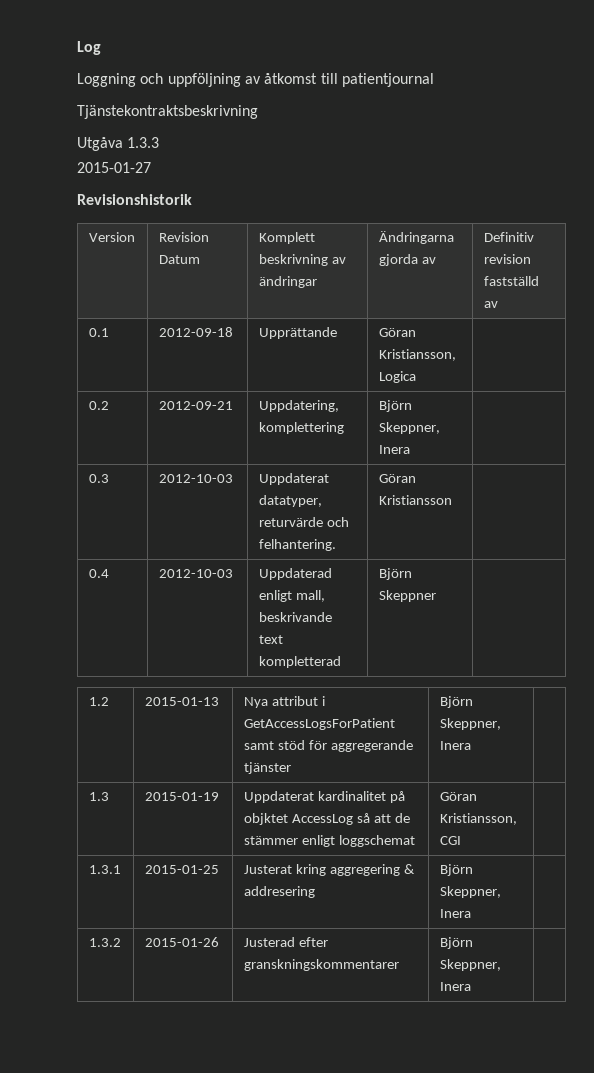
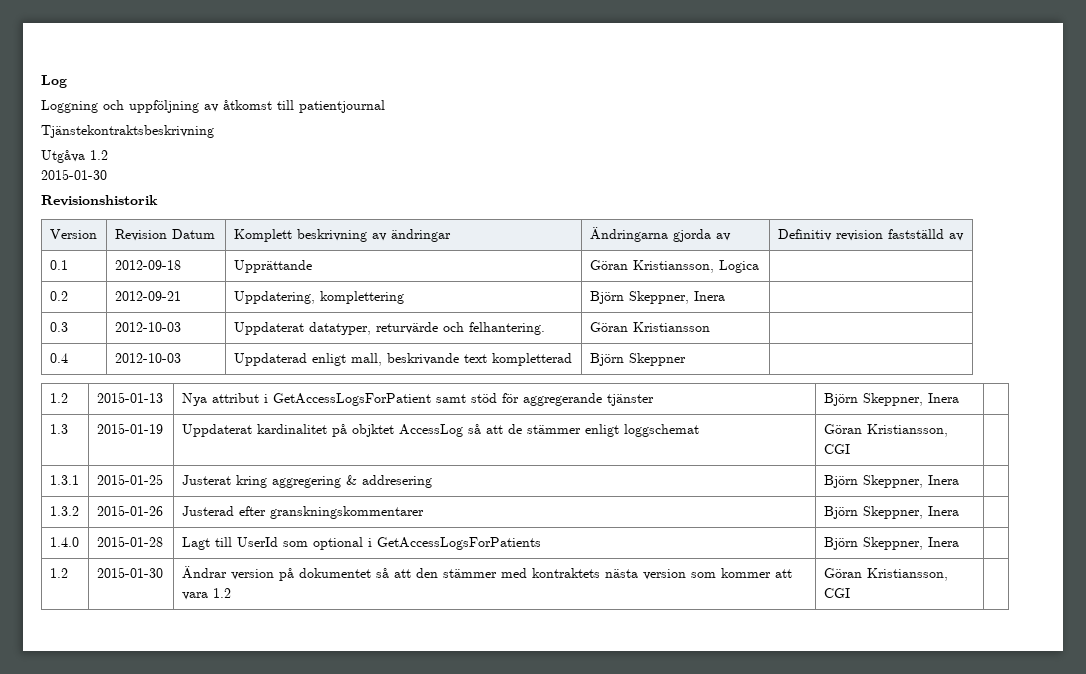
[127,137,160,148] [77,162,151,173] 1.3.3 // 2015-01-27 -> [90,150,108,160] [41,169,107,180] 1.2 // 2015-01-30
(471, 986) none -> [49,537,79,547] [96,536,163,547] [181,537,541,550] [823,537,959,550] [49,568,68,578] [96,567,163,578] [181,566,792,581] [181,588,231,600] [823,568,948,581] [823,588,850,598] // 1.4.0 | 2015-01-28 | Lagt till UserId som optional i GetAccessLogsForPatients | Björn Skeppner, Inera | // 1.2 | 2015-01-30 | Ändrar version på dokumentet så att den stämmer med kontraktets nästa version som kommer att vara 1.2 | Göran Kristiansson, CGI |

